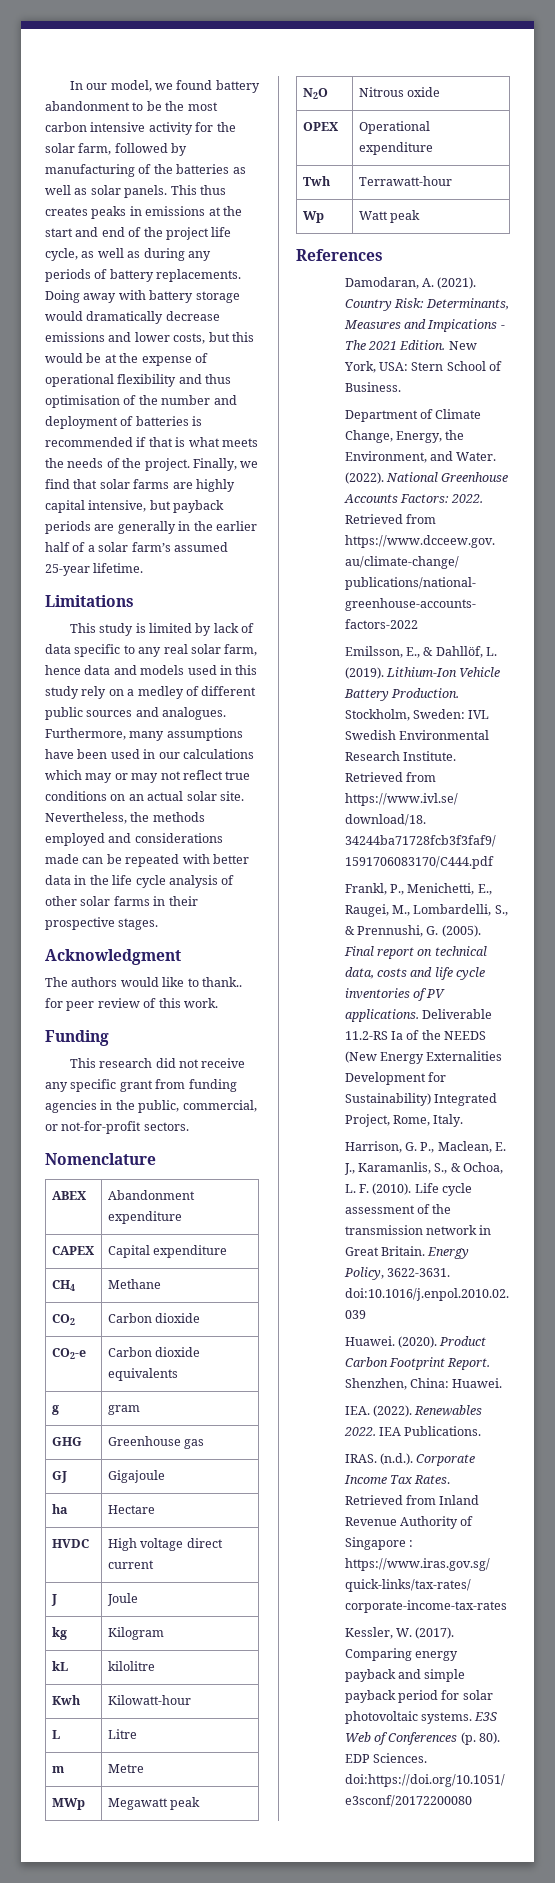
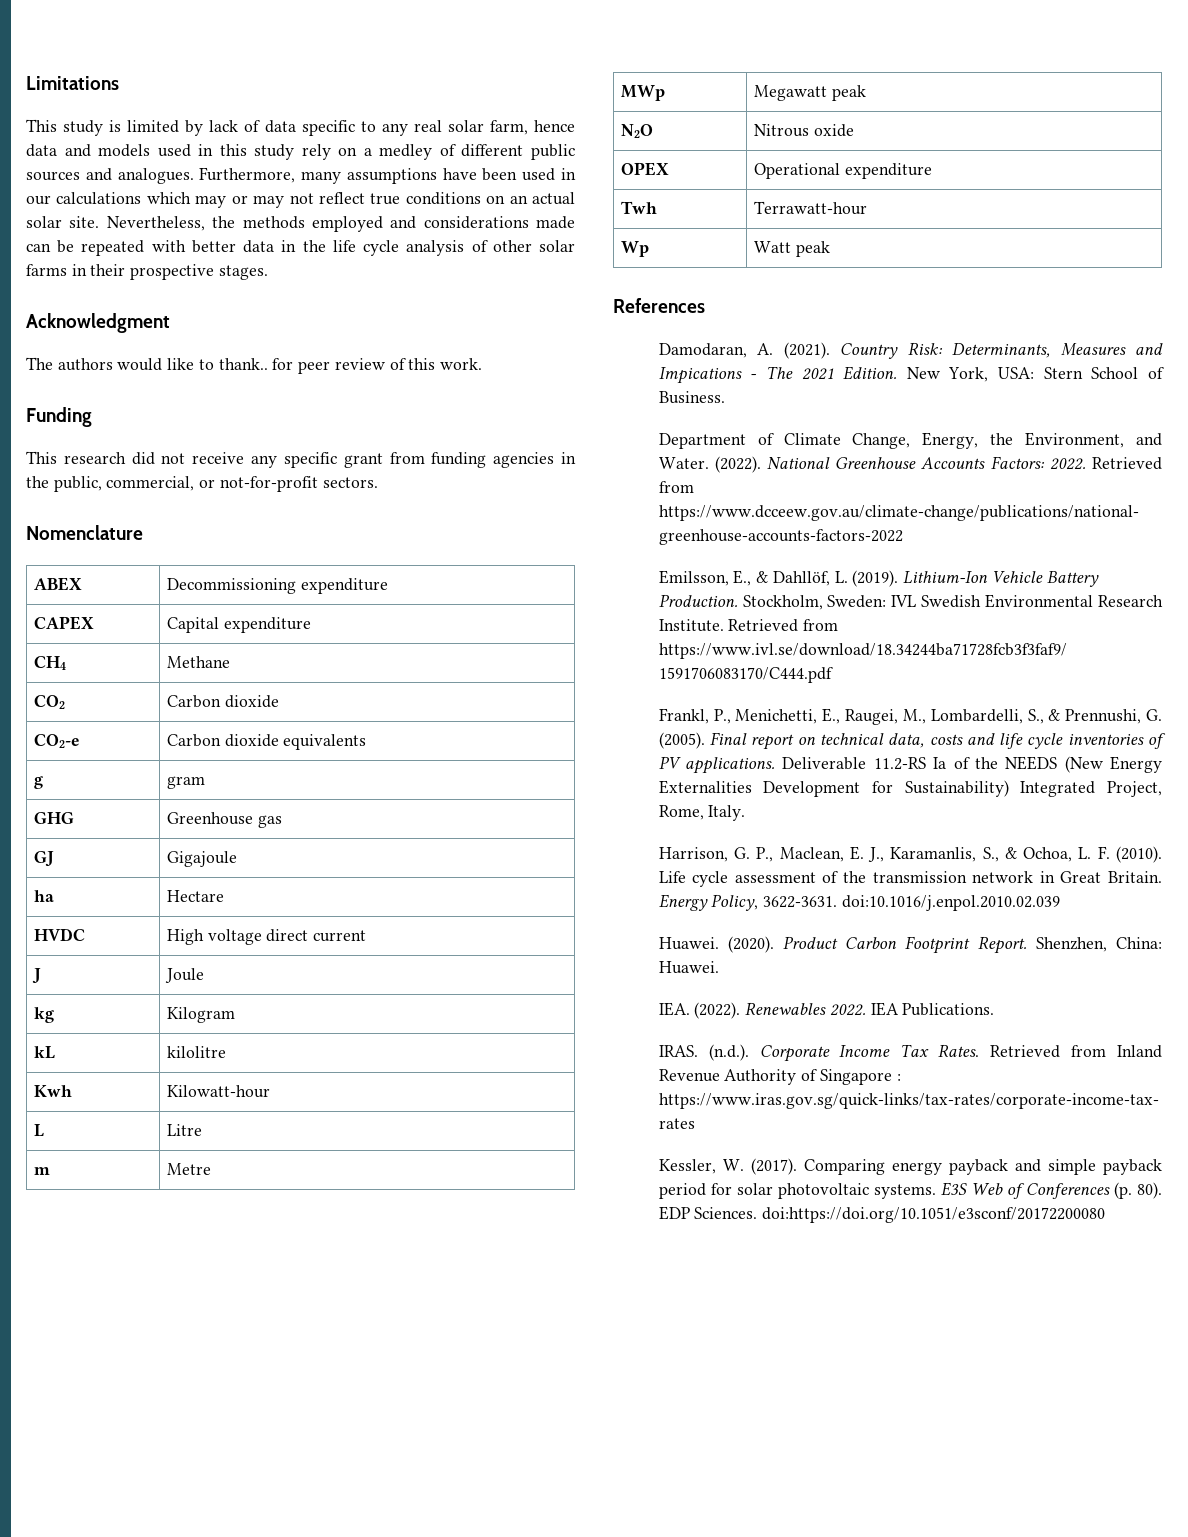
[69,80,260,93] [45,101,218,111] [45,122,236,135] [45,143,188,156] [45,164,246,177] [45,185,226,198] [45,206,242,219] [45,227,232,240] [45,248,211,261] [45,269,242,282] [45,290,240,303] [45,311,220,324] [45,332,254,344] [45,353,208,366] [45,374,232,387] [45,395,237,408] [45,416,203,429] [45,437,258,447] [45,458,259,471] [45,479,235,492] [45,500,225,513] [45,521,257,534] [45,542,228,552] [45,563,144,576] In our model, we found battery abandonment to be the most carbon intensive activity for the solar farm, followed by manufacturing of the batteries as well as solar panels. This thus creates peaks in emissions at the start and end of the project life cycle, as well as during any periods of battery replacements. Doing away with battery storage would dramatically decrease emissions and lower costs, but this would be at the expense of operational flexibility and thus optimisation of the number and deployment of batteries is recommended if that is what meets the needs of the project. Finally, we find that solar farms are highly capital intensive, but payback periods are generally in the earlier half of a solar farm’s assumed 25-year lifetime. // -> (26, 83) none
[107,1190,195,1200] Abandonment -> [167,578,297,594] Decommissioning

